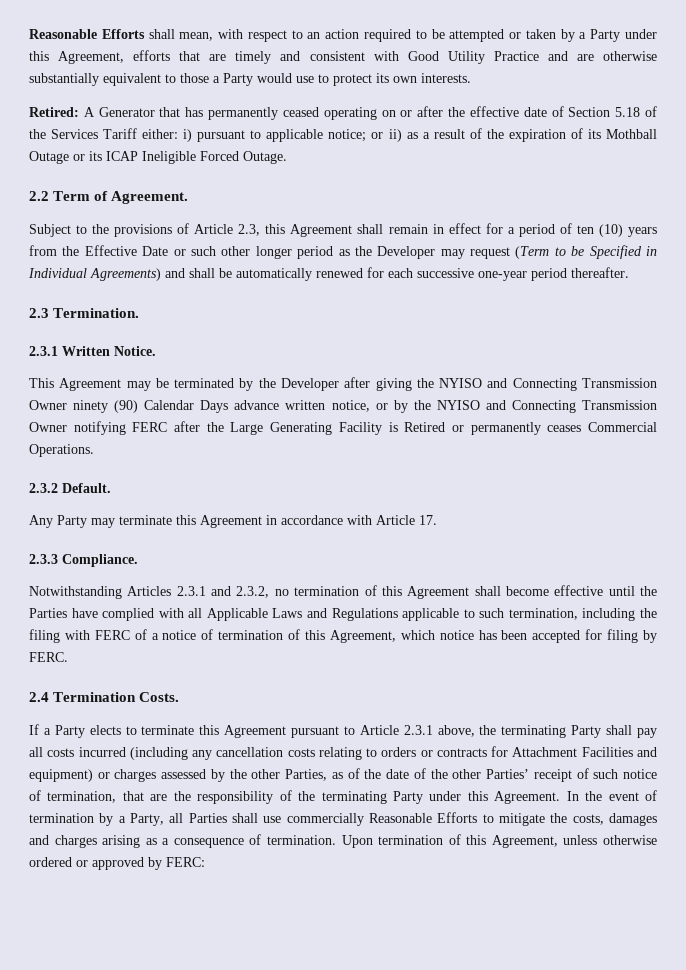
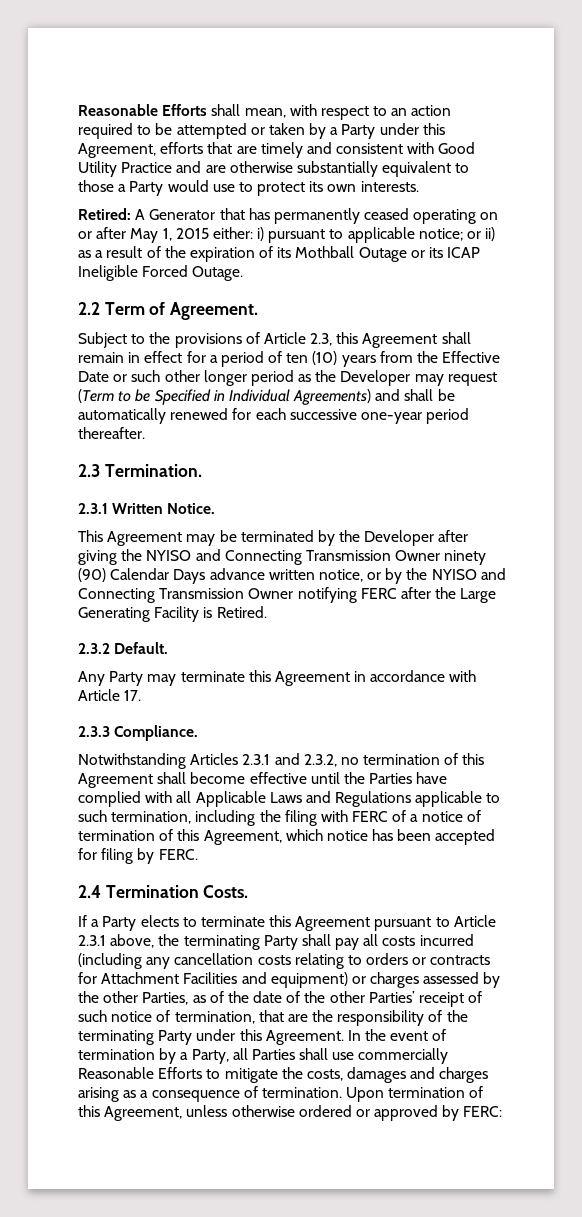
[448,106,657,117] [29,128,138,139] the effective date of Section 5.18 of the Services Tariff -> [130,228,209,243] May 1, 2015
[404,422,657,435] [29,444,94,457] Retired or permanently ceases Commercial Operations. -> [216,606,267,618] Retired.

